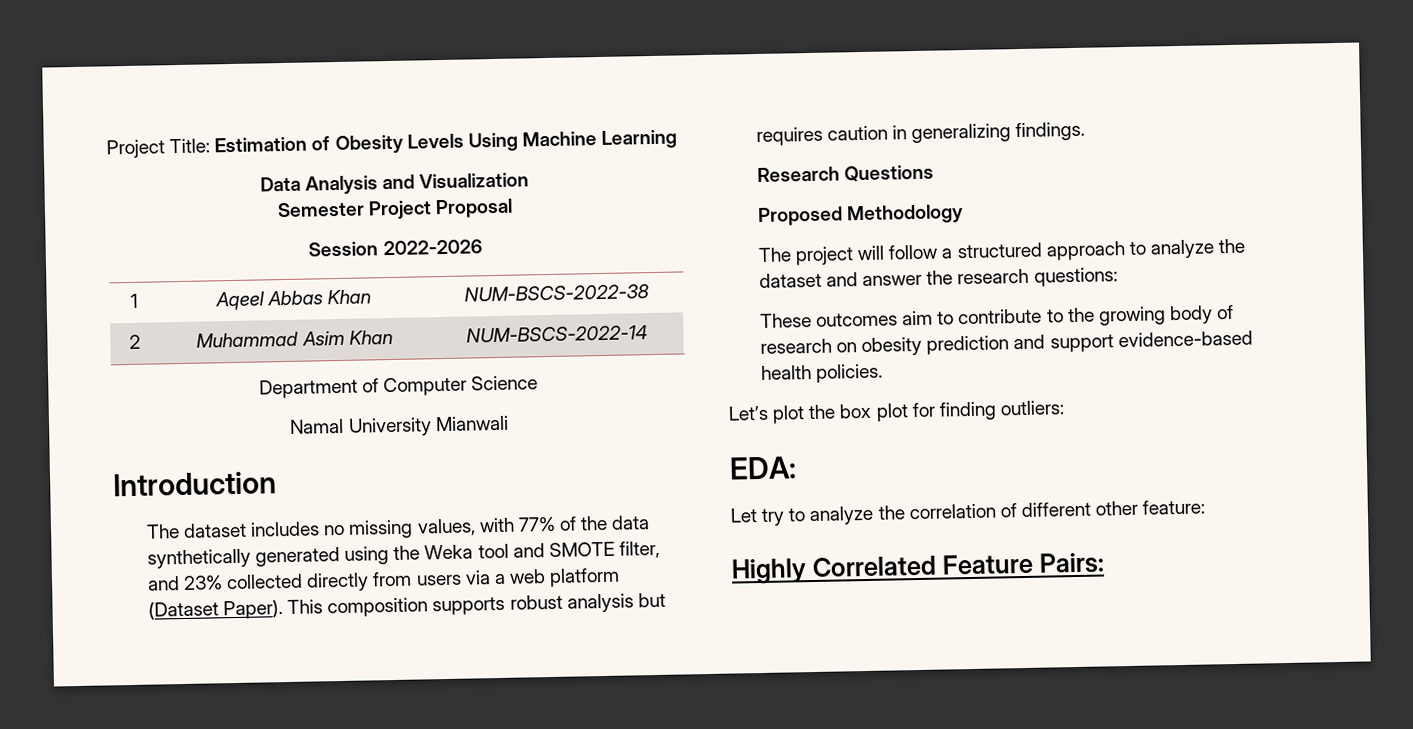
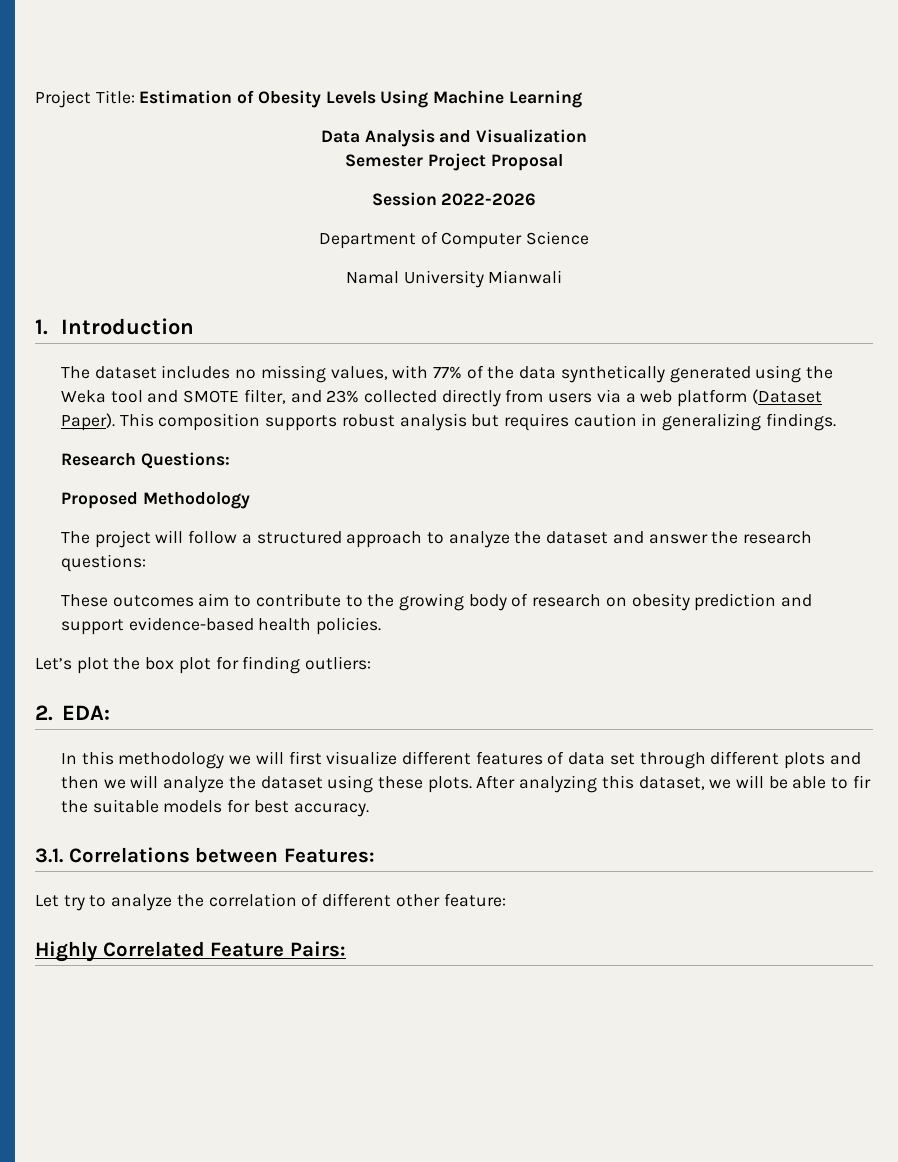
[130,293,138,308] [214,289,372,311] [463,284,649,302] [129,334,141,349] [196,329,393,348] [466,325,648,343] // 1 | Aqeel Abbas Khan | NUM-BSCS-2022-38 // 2 | Muhammad Asim Khan | NUM-BSCS-2022-14 -> (537, 199) none
(509, 423) none -> [35,319,48,335] 1.
[844,164,935,182] Questions -> [140,452,230,469] Questions:
(1065, 408) none -> [35,705,53,721] 2.
(797, 468) none -> [60,751,861,769] [60,775,871,793] [60,799,369,817] [35,847,375,863] // In this methodology we will first visualize different features of data set through different plots and then we will analyze the dataset using these plots. After analyzing this dataset, we will be able to fir the suitable models for best accuracy. // 3.1. Correlations between Features:

